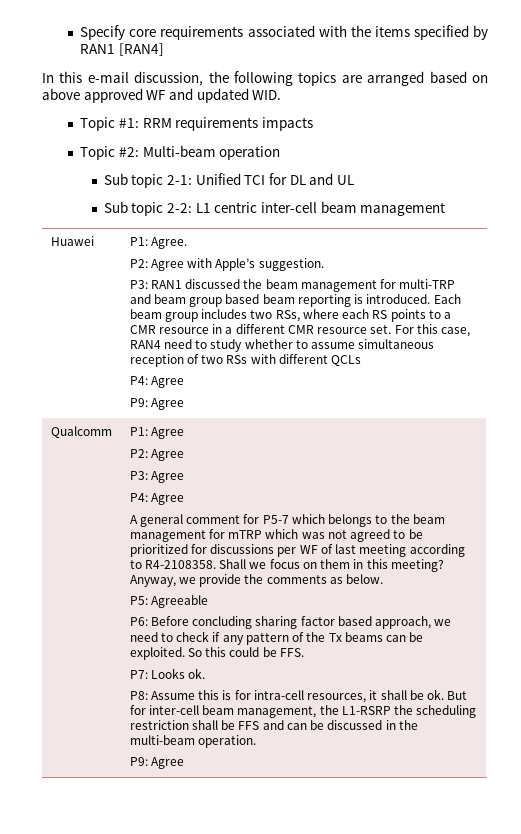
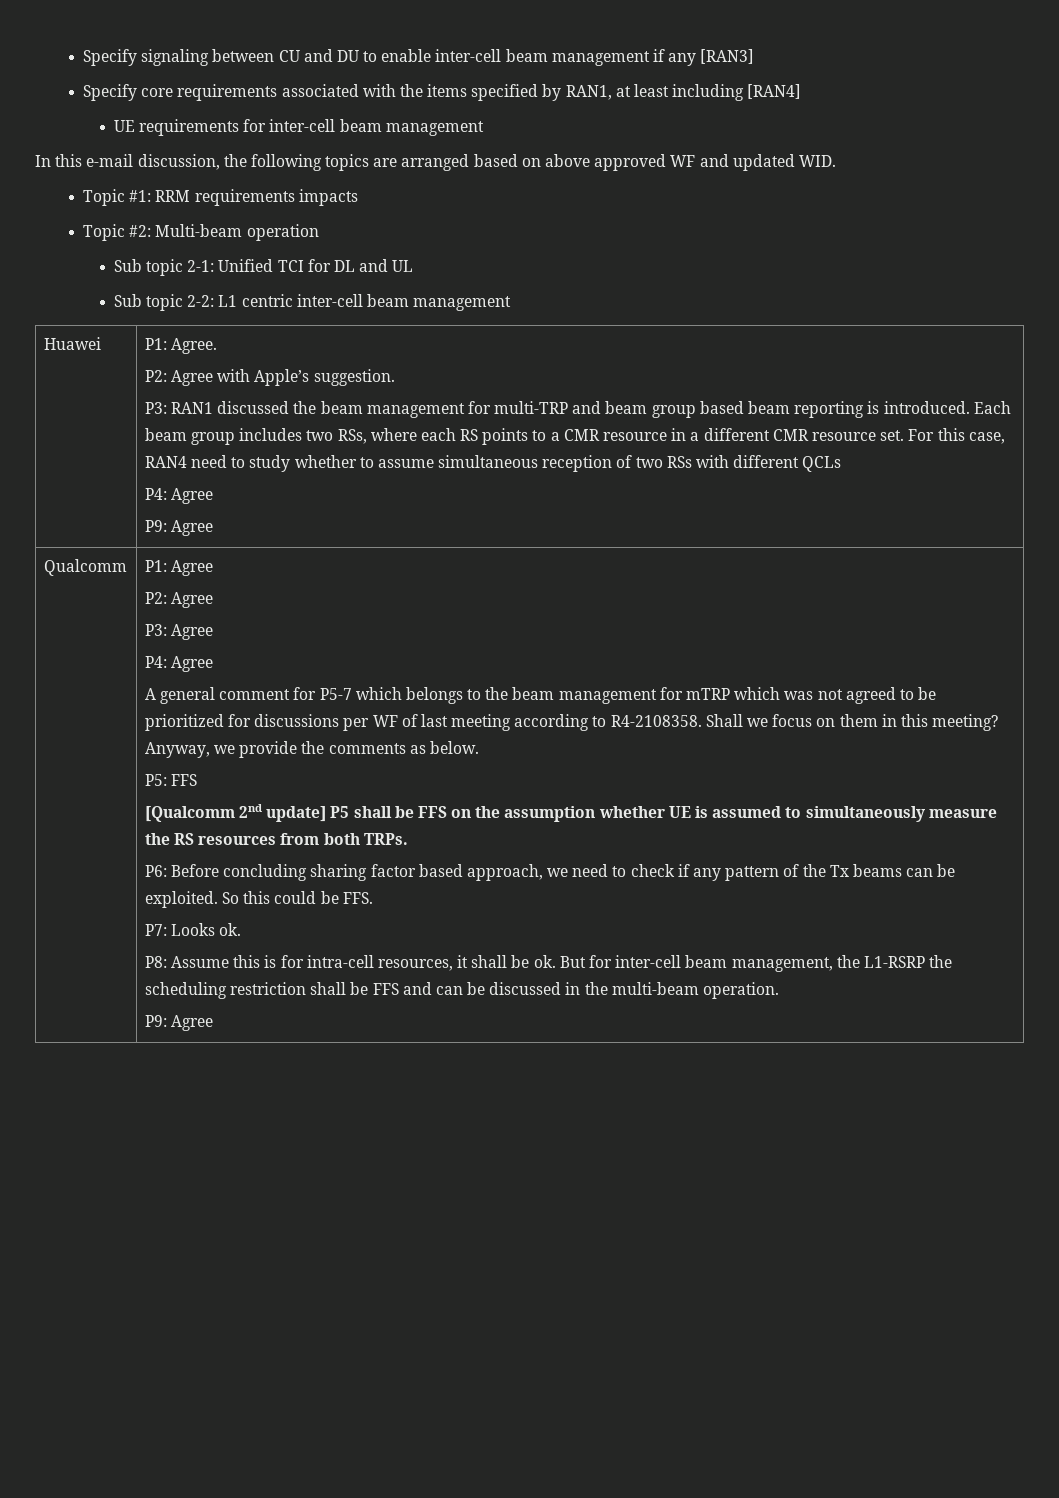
[80,25,126,40] Specify -> [82,49,755,66] [82,84,137,101] Specify signaling between CU and DU to enable inter-cell beam management if any [RAN3] // Specify
[80,43,164,56] RAN1 [RAN4] -> [565,84,802,101] [113,119,484,136] RAN1, at least including [RAN4] // UE requirements for inter-cell beam management
[150,595,208,608] Agreeable -> [171,774,198,786] [144,804,997,822] [144,833,408,845] FFS // [Qualcomm 2nd update] P5 shall be FFS on the assumption whether UE is assumed to simultaneously measure the RS resources from both TRPs.

